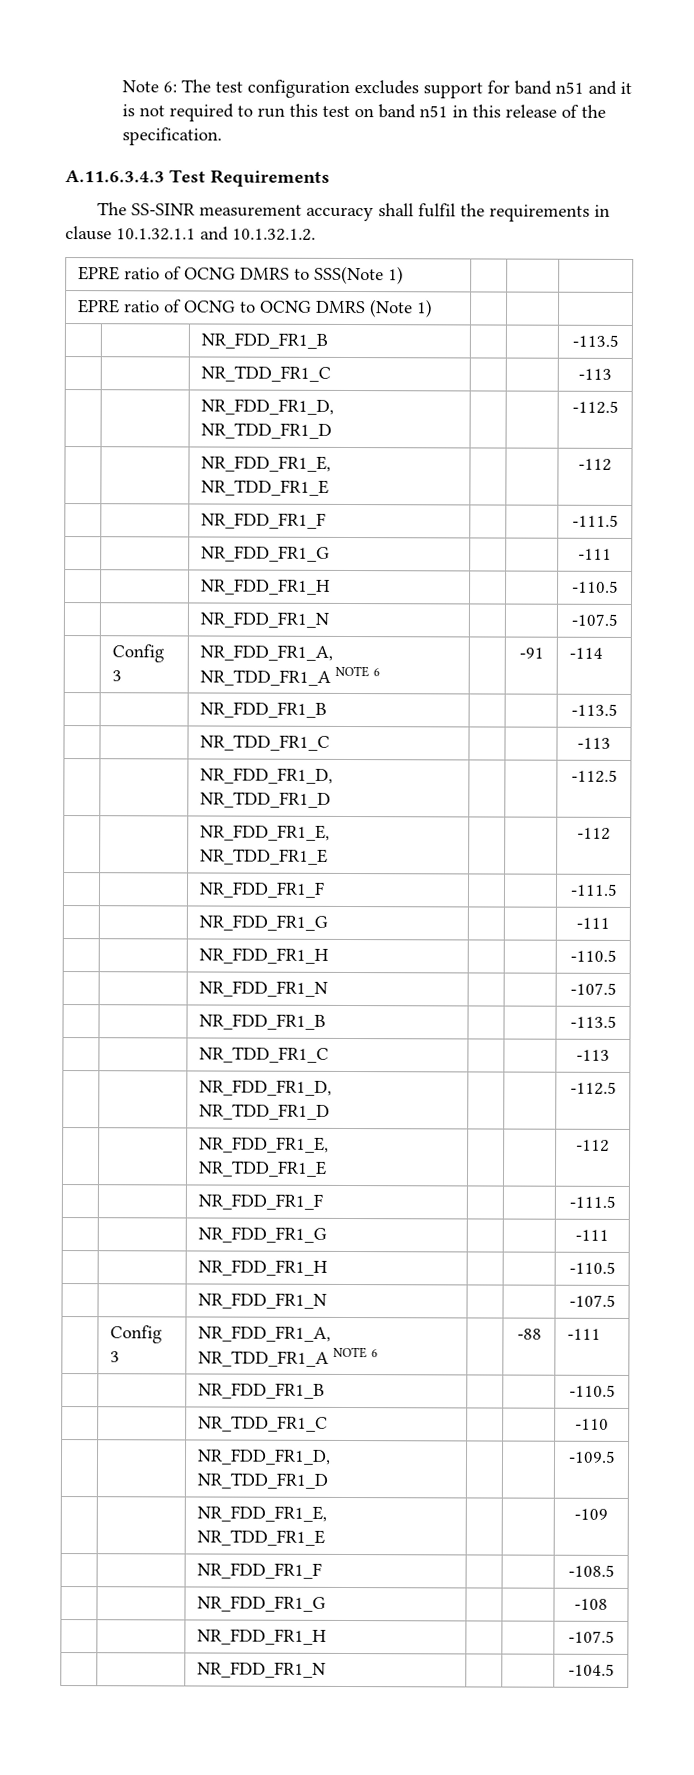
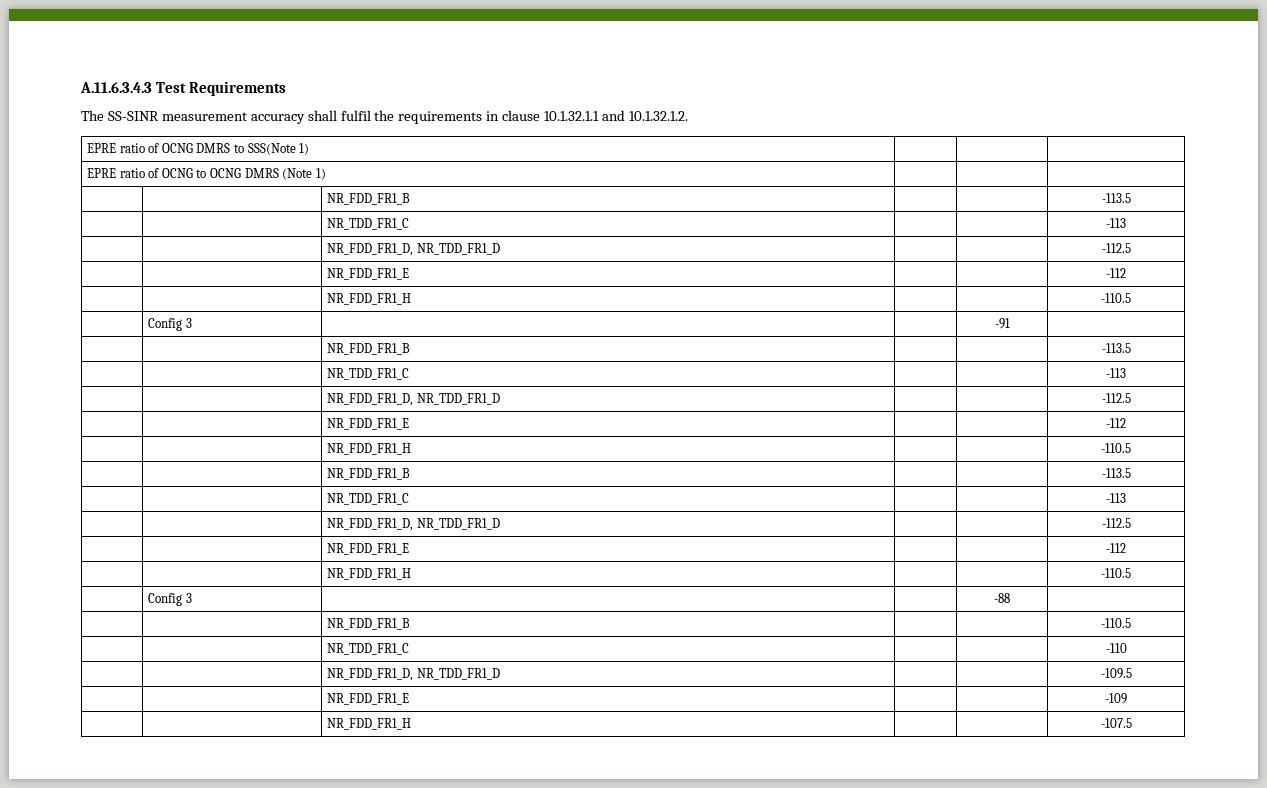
[121,79,632,99] [121,103,606,122] [121,127,222,146] Note 6: The test configuration excludes support for band n51 and it is not required to run this test on band n51 in this release of the specification. // -> (80, 87) none
[201,455,332,472] [201,479,330,496] [578,458,612,471] [201,512,327,529] [571,514,619,527] [201,545,331,562] [578,548,612,560] [201,578,332,595] [571,580,619,593] [200,611,330,628] [570,613,618,626] [112,644,165,663] [112,670,123,682] [200,644,334,661] [200,665,381,686] NR_FDD_FR1_E, NR_TDD_FR1_E | | | -112 // | | NR_FDD_FR1_F | | | -111.5 // | | NR_FDD_FR1_G | | | -111 // | | NR_FDD_FR1_H | | | -110.5 // | | NR_FDD_FR1_N | | | -107.5 // | Config 3 | NR_FDD_FR1_A, NR_TDD_FR1_A NOTE 6 -> [327,268,410,280] [1106,268,1126,278] [327,293,412,305] [1101,293,1131,303] [148,318,192,331] NR_FDD_FR1_E | | | -112 // | | NR_FDD_FR1_H | | | -110.5 // | Config 3 |
[569,647,604,659] [200,701,328,718] [570,703,618,716] [200,734,331,751] [577,737,611,749] [200,767,334,784] [200,791,332,808] [570,769,618,783] [200,824,331,841] [200,848,329,865] [577,827,611,840] [199,881,326,898] [569,883,618,896] [199,914,329,931] [576,917,610,929] [199,947,330,964] [569,949,617,962] [199,980,329,997] [569,982,617,995] [199,1013,327,1030] [569,1015,617,1028] [199,1046,330,1063] [576,1049,610,1061] [199,1079,333,1096] [199,1103,331,1120] [569,1081,617,1095] [199,1136,330,1153] [198,1160,328,1177] [576,1139,610,1152] [198,1193,324,1210] [568,1195,616,1208] [198,1226,328,1243] [575,1229,609,1241] [198,1259,329,1276] [568,1261,616,1274] [198,1292,328,1309] [568,1294,616,1307] [110,1325,163,1344] [110,1351,121,1363] [198,1325,332,1342] [198,1346,379,1367] -114 // | | NR_FDD_FR1_B | | | -113.5 // | | NR_TDD_FR1_C | | | -113 // | | NR_FDD_FR1_D, NR_TDD_FR1_D | | | -112.5 // | | NR_FDD_FR1_E, NR_TDD_FR1_E | | | -112 // | | NR_FDD_FR1_F | | | -111.5 // | | NR_FDD_FR1_G | | | -111 // | | NR_FDD_FR1_H | | | -110.5 // | | NR_FDD_FR1_N | | | -107.5 // | | NR_FDD_FR1_B | | | -113.5 // | | NR_TDD_FR1_C | | | -113 // | | NR_FDD_FR1_D, NR_TDD_FR1_D | | | -112.5 // | | NR_FDD_FR1_E, NR_TDD_FR1_E | | | -112 // | | NR_FDD_FR1_F | | | -111.5 // | | NR_FDD_FR1_G | | | -111 // | | NR_FDD_FR1_H | | | -110.5 // | | NR_FDD_FR1_N | | | -107.5 // | Config 3 | NR_FDD_FR1_A, NR_TDD_FR1_A NOTE 6 -> [327,343,411,355] [1101,343,1131,353] [327,368,410,380] [1106,368,1126,378] [327,393,500,406] [1101,393,1131,403] [327,418,410,430] [1106,418,1126,428] [327,443,412,455] [1101,443,1131,453] [327,468,411,480] [1101,468,1131,478] [327,493,410,505] [1106,493,1126,503] [327,518,500,531] [1101,518,1131,528] [327,543,410,555] [1106,543,1126,553] [327,568,412,580] [1101,568,1131,578] [148,593,192,606] // | | NR_FDD_FR1_B | | | -113.5 // | | NR_TDD_FR1_C | | | -113 // | | NR_FDD_FR1_D, NR_TDD_FR1_D | | | -112.5 // | | NR_FDD_FR1_E | | | -112 // | | NR_FDD_FR1_H | | | -110.5 // | | NR_FDD_FR1_B | | | -113.5 // | | NR_TDD_FR1_C | | | -113 // | | NR_FDD_FR1_D, NR_TDD_FR1_D | | | -112.5 // | | NR_FDD_FR1_E | | | -112 // | | NR_FDD_FR1_H | | | -110.5 // | Config 3 |
[567,1328,602,1340] -111 -> (1010, 598) none
[197,1505,328,1522] [197,1529,326,1546] NR_FDD_FR1_E, NR_TDD_FR1_E -> [327,693,410,705] NR_FDD_FR1_E
[197,1562,323,1579] [567,1564,615,1577] [197,1595,327,1612] [574,1598,608,1610] // | | NR_FDD_FR1_F | | | -108.5 // | | NR_FDD_FR1_G | | | -108 -> (1127, 698) none
[197,1661,327,1678] [567,1663,615,1676] // | | NR_FDD_FR1_N | | | -104.5 -> (1132, 723) none

